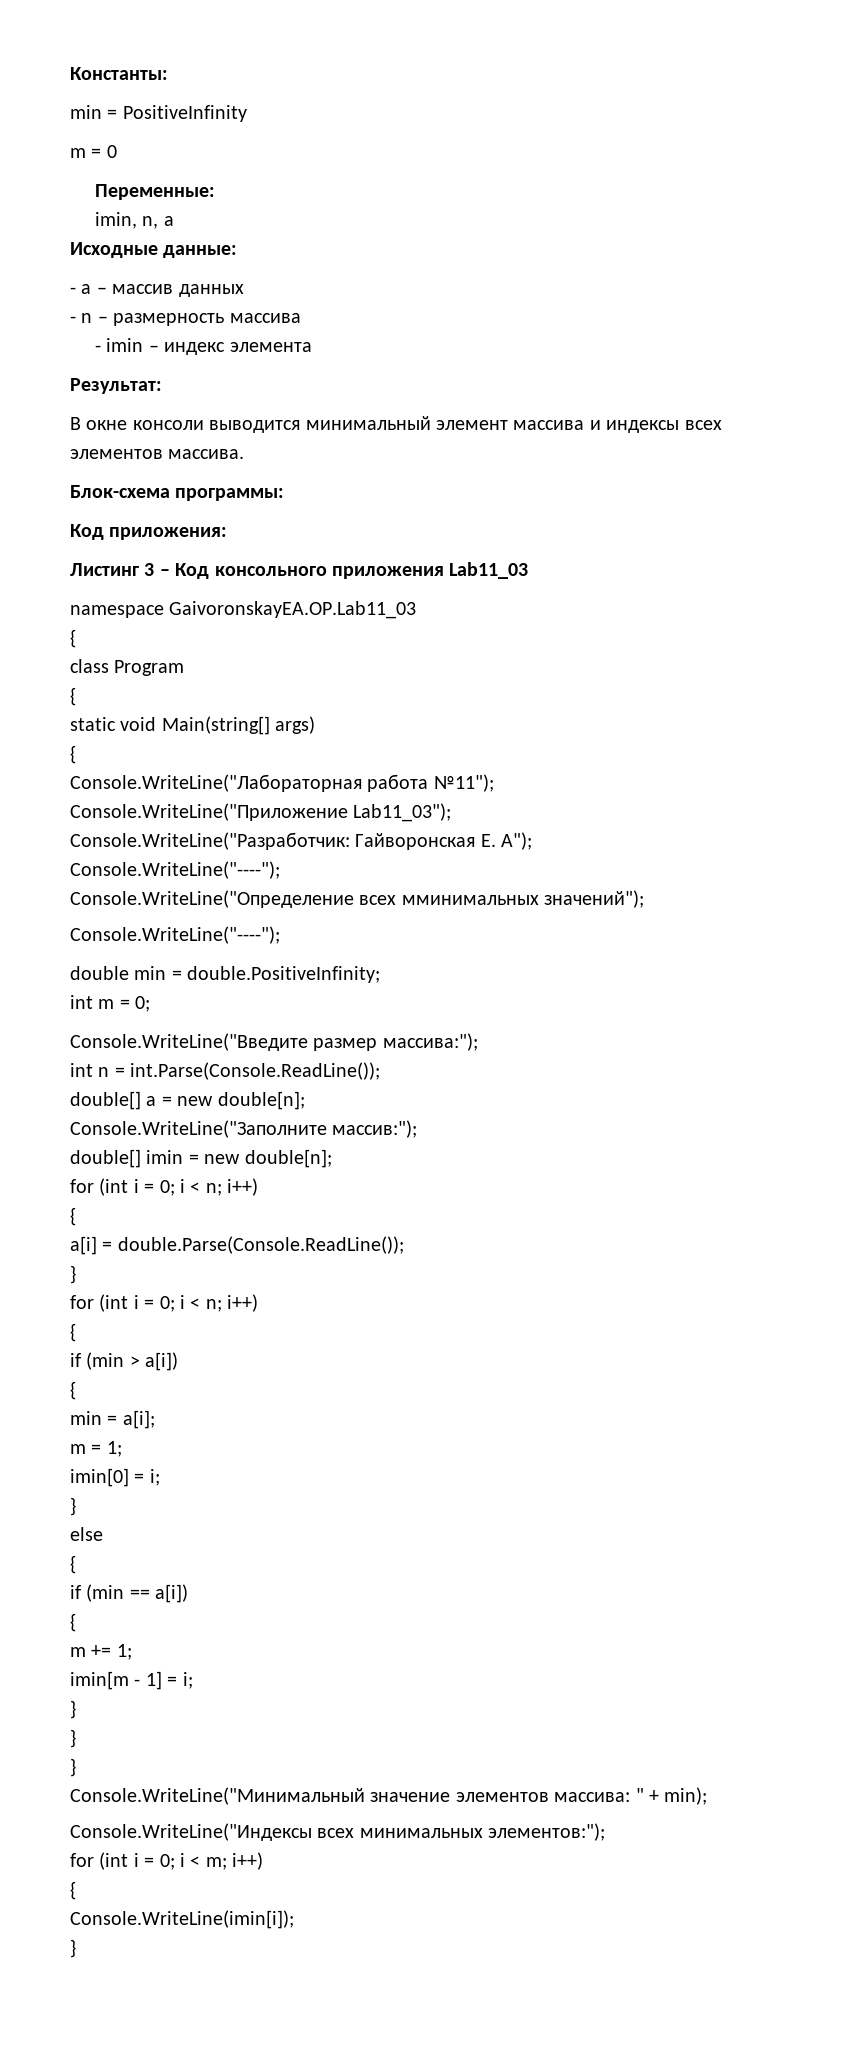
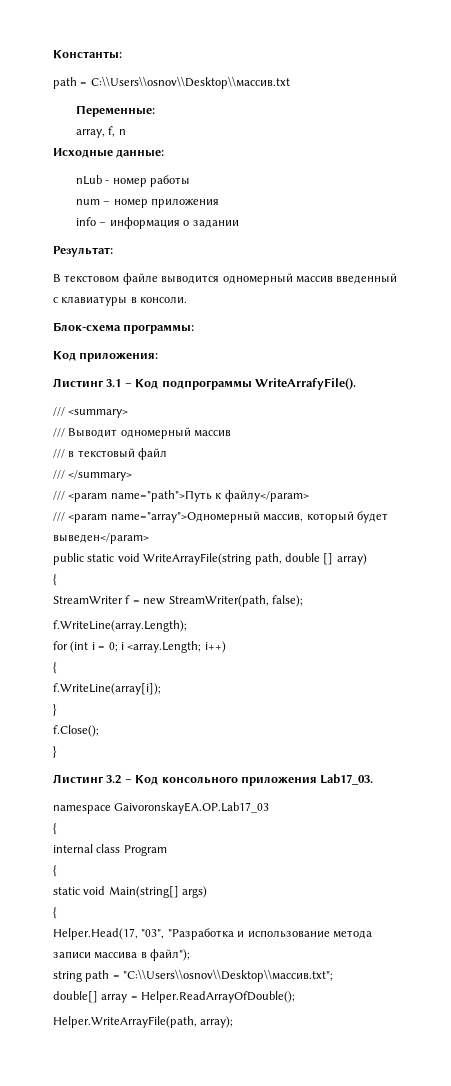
[70,105,247,122] [70,145,117,158] [94,184,215,200] [94,212,174,229] [70,242,238,258] [70,284,244,297] [70,313,301,326] [94,338,312,355] [70,378,162,394] [70,416,722,433] [70,449,245,459] min = PositiveInfinity // m = 0 // Переменные: // imin, n, a // Исходные данные: // - a – массив данных // - n – размерность массива // - imin – индекс элемента // Результат: // В окне консоли выводится минимальный элемент массива и индексы всех элементов массива. -> [53,76,290,89] [76,105,156,117] [76,126,126,138] [53,148,165,158] [76,175,191,187] [76,198,220,208] [76,217,239,229] [53,246,113,257] [53,273,398,285] [53,296,188,306] path = C:\\Users\\osnov\\Desktop\\массив.txt // Переменные: // array, f, n // Исходные данные: // nLub - номер работы // num – номер приложения // info – информация о задании // Результат: // В текстовом файле выводится одномерный массив введенный с клавиатуры в консоли.
[144,563,155,576] 3 -> [106,378,356,390] [53,407,129,418] [53,427,232,439] [53,448,168,460] [53,470,133,481] [53,490,309,502] [53,511,388,523] [53,533,149,544] [53,553,367,565] [53,574,57,586] [53,595,303,607] [53,620,187,632] [53,641,226,653] [53,662,57,674] [53,683,161,695] [53,704,57,716] [53,725,99,737] [53,746,57,758] [53,774,122,784] 3.1 – Код подпрограммы WriteArrafyFile(). // /// <summary> // /// Выводит одномерный массив // /// в текстовый файл // /// </summary> // /// <param name="path">Путь к файлу</param> // /// <param name="array">Одномерный массив, который будет выведен</param> // public static void WriteArrayFile(string path, double [] array) // { // StreamWriter f = new StreamWriter(path, false); // f.WriteLine(array.Length); // for (int i = 0; i <array.Length; i++) // { // f.WriteLine(array[i]); // } // f.Close(); // } // Листинг 3.2
[449,562,529,579] Lab11_03 -> [320,774,374,785] Lab17_03.
[169,601,417,619] [70,629,76,648] GaivoronskayEA.OP.Lab11_03 // { // -> [114,802,270,814] [53,823,57,835] [53,844,93,853] GaivoronskayEA.OP.Lab17_03 // { // internal
[70,774,494,792] [70,803,452,822] [70,832,533,850] [70,861,280,879] [70,890,645,908] [70,926,280,944] [70,966,381,983] [70,995,151,1012] [70,1033,478,1051] [70,1062,381,1080] [70,1091,305,1110] [70,1120,418,1138] [70,1149,332,1168] [70,1178,259,1196] [70,1207,76,1226] [70,1236,404,1255] [70,1265,76,1284] [70,1294,259,1312] [70,1323,76,1342] [70,1352,179,1371] [70,1381,76,1400] [70,1410,155,1429] [70,1441,122,1457] [70,1468,160,1487] [70,1497,76,1516] [70,1527,103,1541] [70,1555,76,1574] [70,1584,189,1603] [70,1613,76,1632] [70,1644,132,1660] [70,1671,193,1690] [70,1700,76,1719] [70,1729,76,1748] [70,1758,76,1777] [70,1787,708,1805] [70,1823,606,1841] [70,1852,264,1870] [70,1881,76,1900] [70,1910,294,1929] [70,1939,76,1958] Console.WriteLine("Лабораторная работа №11"); // Console.WriteLine("Приложение Lab11_03"); // Console.WriteLine("Разработчик: Гайворонская Е. А"); // Console.WriteLine("----"); // Console.WriteLine("Определение всех мминимальных значений"); // Console.WriteLine("----"); // double min = double.PositiveInfinity; // int m = 0; // Console.WriteLine("Введите размер массива:"); // int n = int.Parse(Console.ReadLine()); // double[] a = new double[n]; // Console.WriteLine("Заполните массив:"); // double[] imin = new double[n]; // for (int i = 0; i < n; i++) // { // a[i] = double.Parse(Console.ReadLine()); // } // for (int i = 0; i < n; i++) // { // if (min > a[i]) // { // min = a[i]; // m = 1; // imin[0] = i; // } // else // { // if (min == a[i]) // { // m += 1; // imin[m - 1] = i; // } // } // } // Console.WriteLine("Минимальный значение элементов массива: " + min); // Console.WriteLine("Индексы всех минимальных элементов:"); // for (int i = 0; i < m; i++) // { // Console.WriteLine(imin[i]); // } -> [53,928,372,940] [53,949,191,961] [53,969,334,982] [53,991,296,1003] [53,1016,234,1028] Helper.Head(17, "03", "Разработка и использование метода записи массива в файл"); // string path = "C:\\Users\\osnov\\Desktop\\массив.txt"; // double[] array = Helper.ReadArrayOfDouble(); // Helper.WriteArrayFile(path, array);

